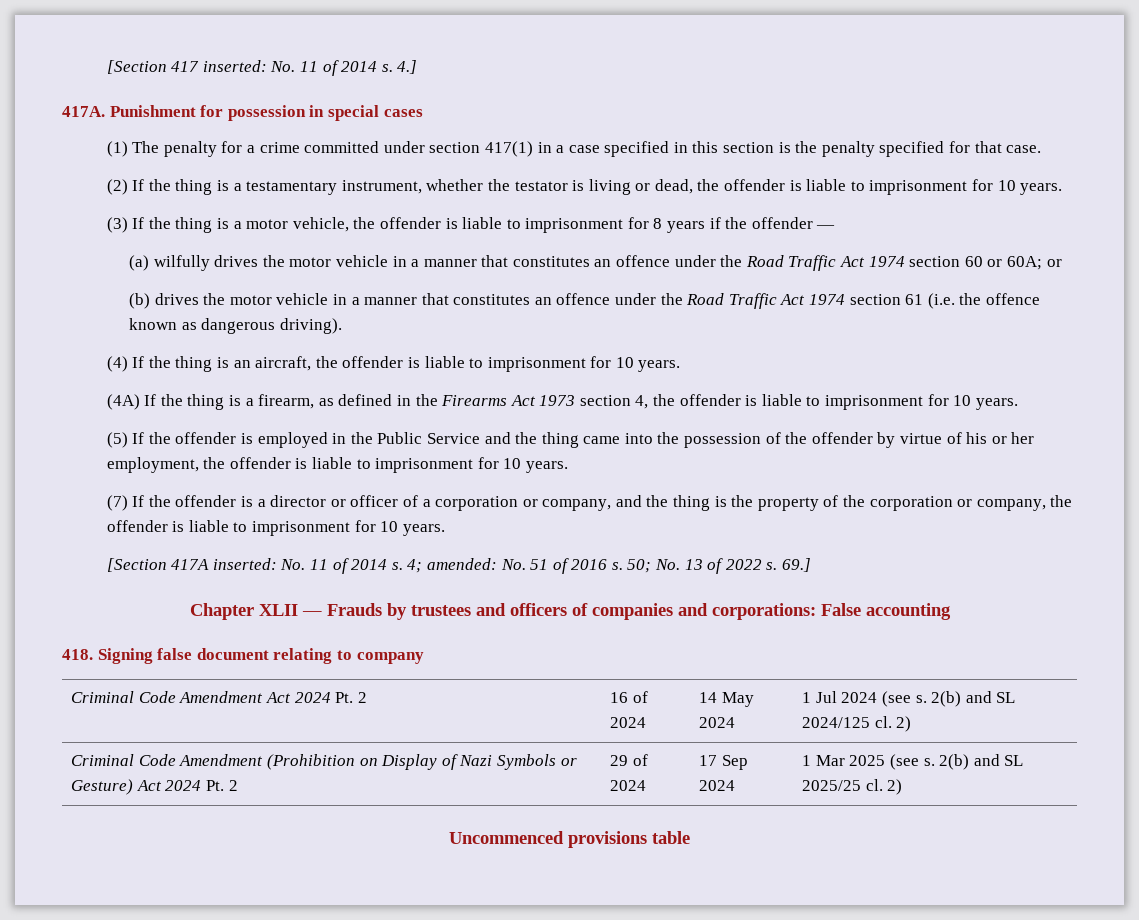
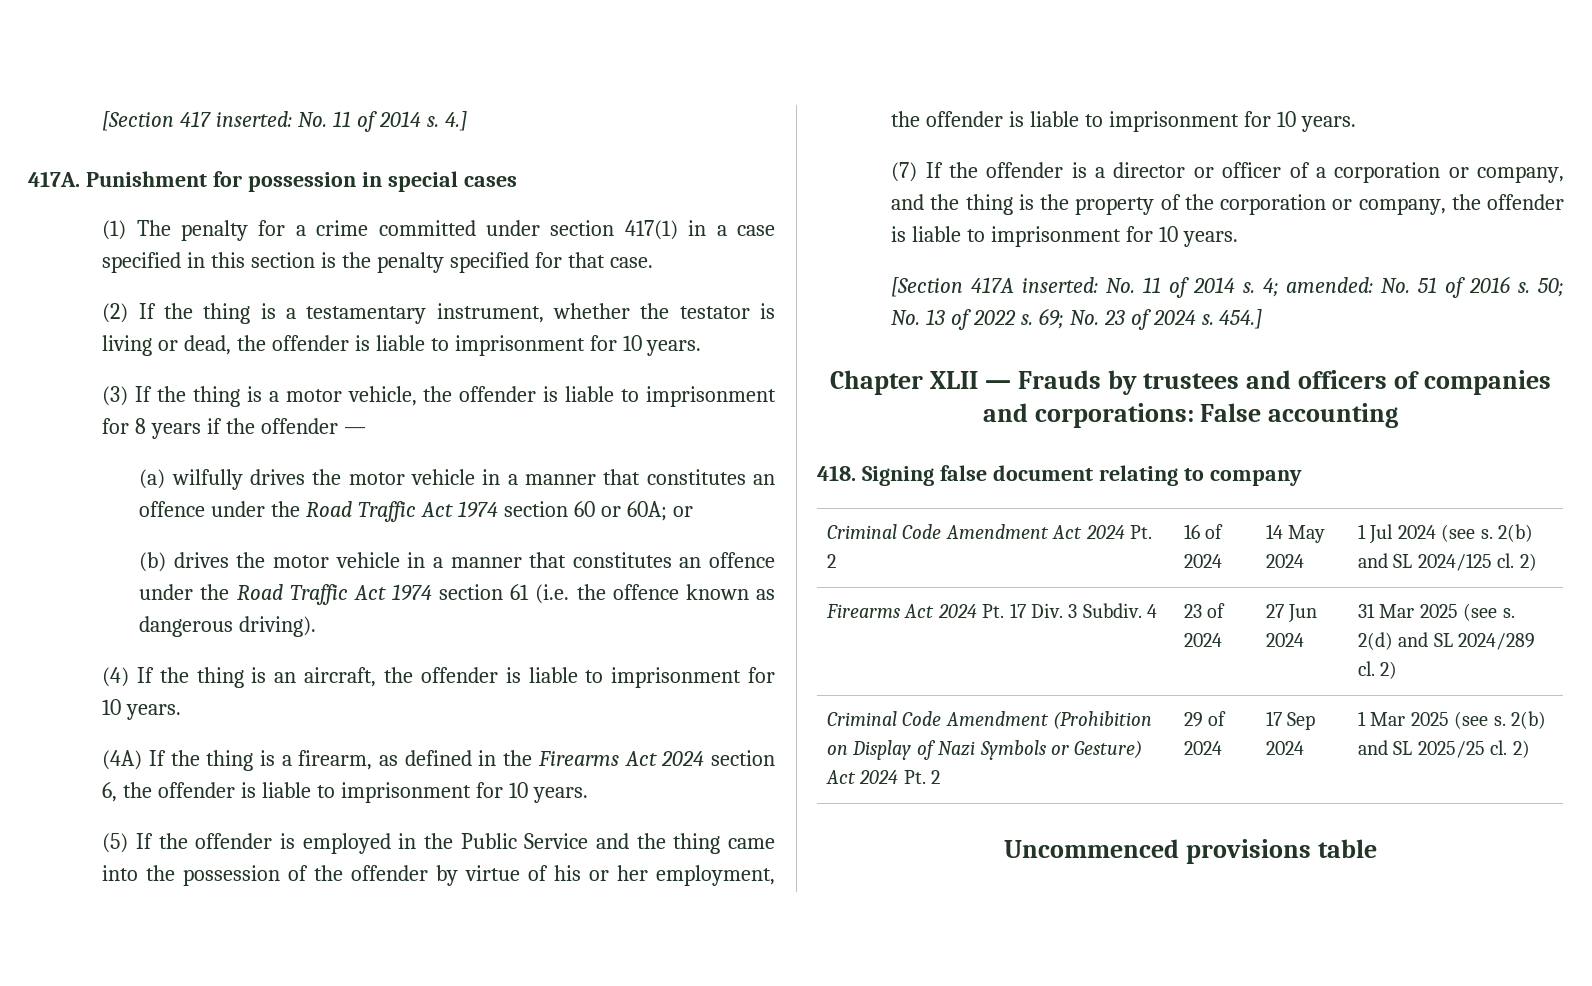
[539,395,649,409] 1973 section 4, -> [661,750,775,766] [102,782,118,802] 2024 section 6,
[782,558,812,572] 69.] -> [1038,308,1263,330] 69; No. 23 of 2024 s. 454.]
(912, 724) none -> [826,603,1158,618] [1184,603,1226,618] [1184,633,1223,647] [1266,604,1318,623] [1266,633,1305,647] [1358,603,1515,621] [1358,632,1536,650] [1358,661,1398,679] // Firearms Act 2024 Pt. 17 Div. 3 Subdiv. 4 | 23 of 2024 | 27 Jun 2024 | 31 Mar 2025 (see s. 2(d) and SL 2024/289 cl. 2)

